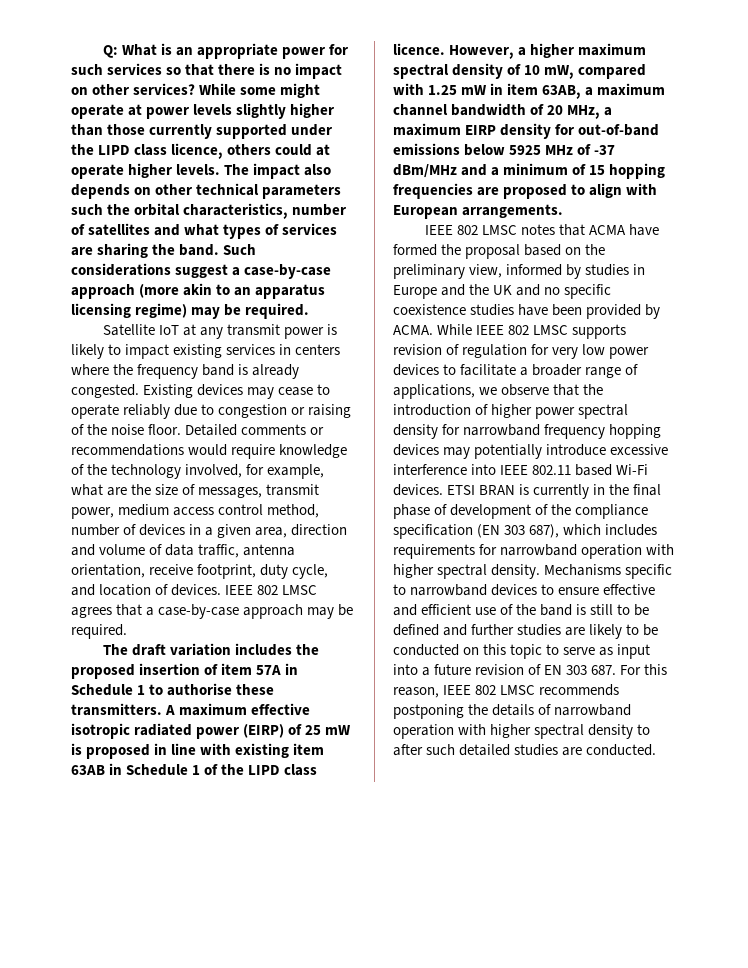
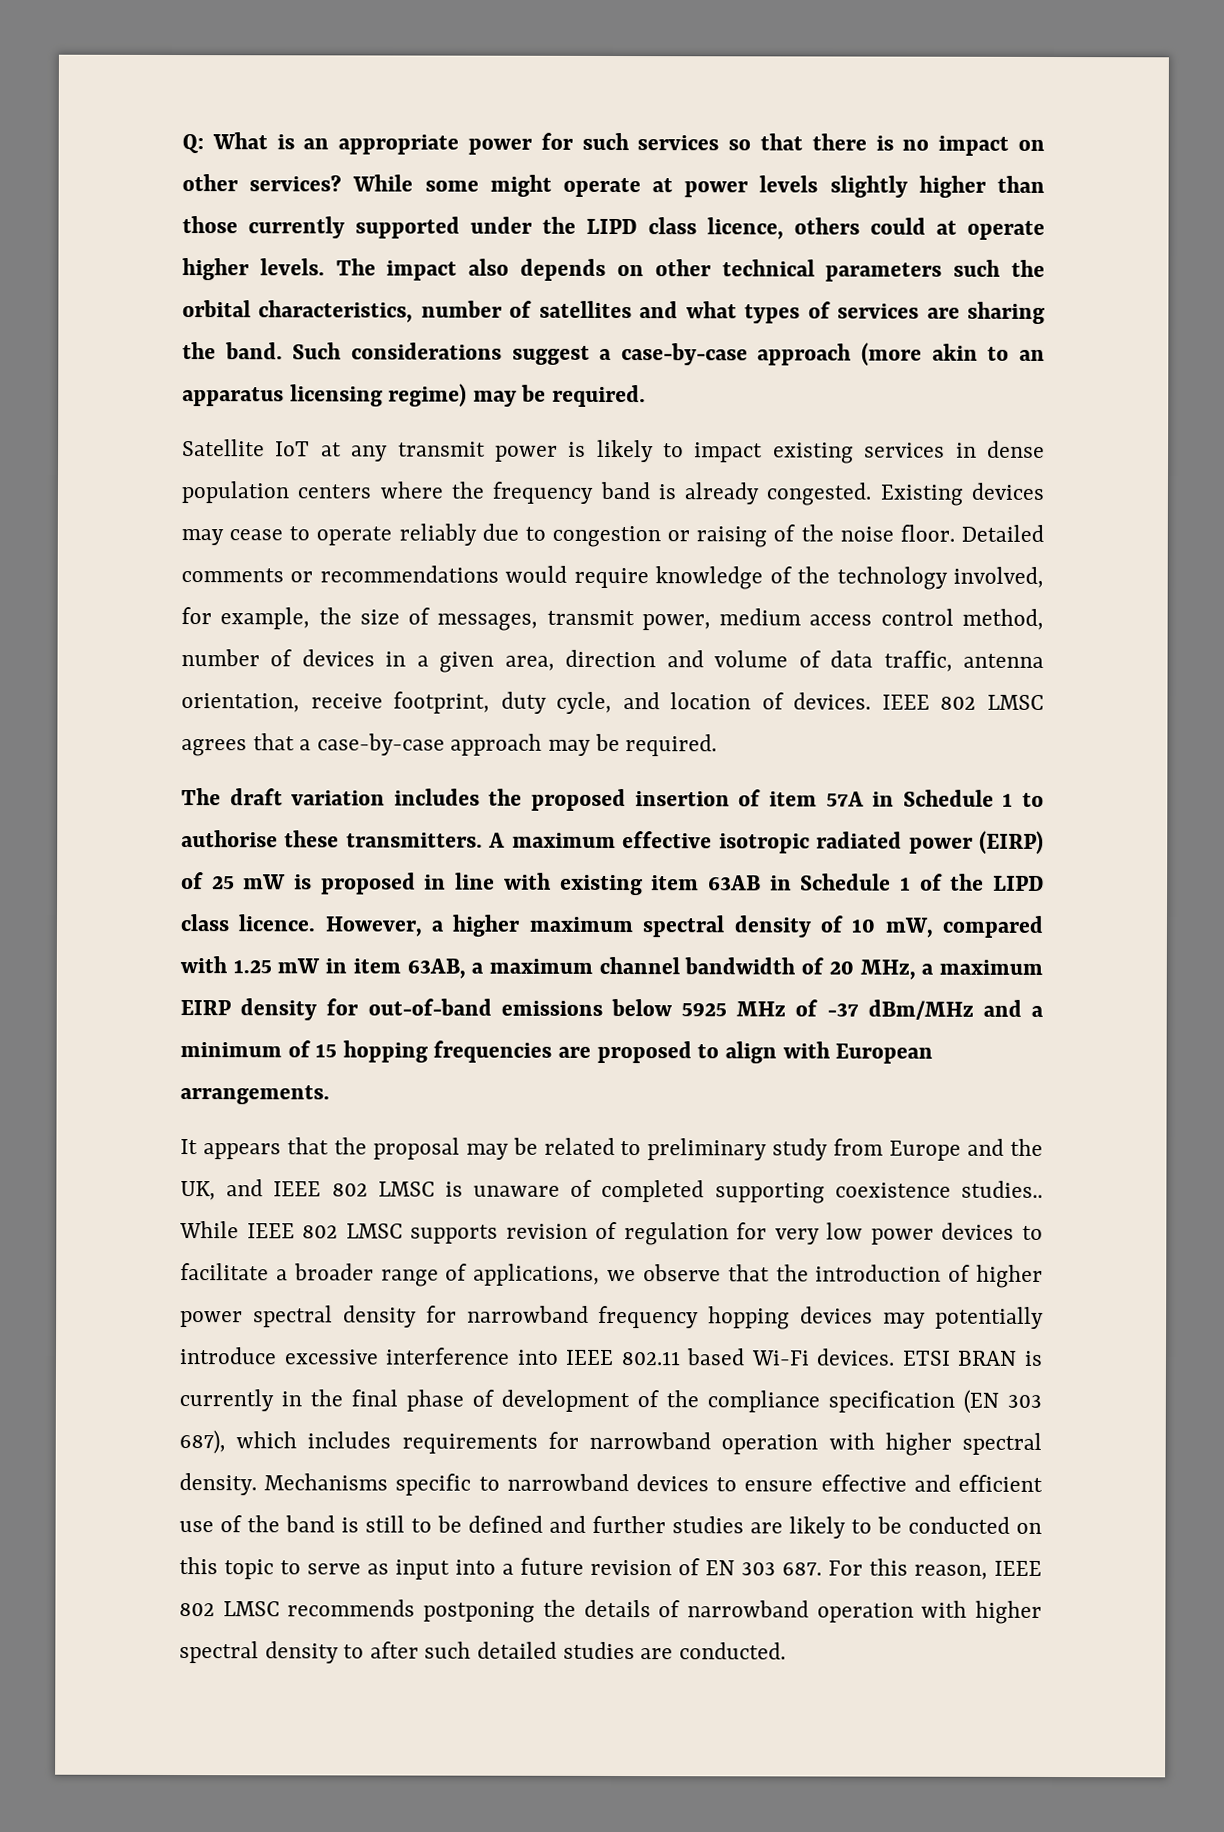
(292, 349) none -> [986,440,1045,458] [181,481,289,504] dense population
[71,484,128,496] what are -> (311, 618) none
[424,224,659,236] [393,244,606,259] [393,264,646,279] [393,284,612,299] [393,304,661,319] [393,325,433,335] IEEE 802 LMSC notes that ACMA have formed the proposal based on the preliminary view, informed by studies in Europe and the UK and no specific coexistence studies have been provided by ACMA. -> [180,1137,1043,1161] [180,1179,1043,1204] It appears that the proposal may be related to preliminary study from Europe and the UK, and IEEE 802 LMSC is unaware of completed supporting coexistence studies..

